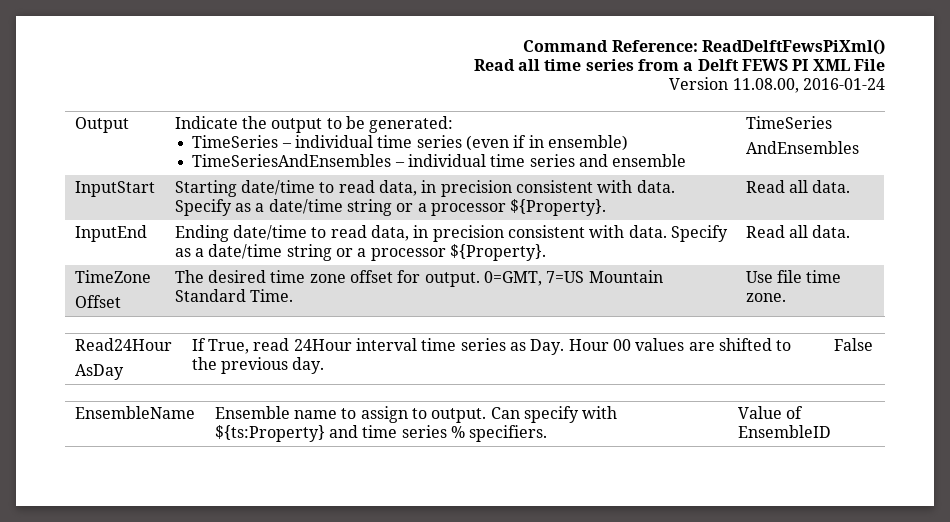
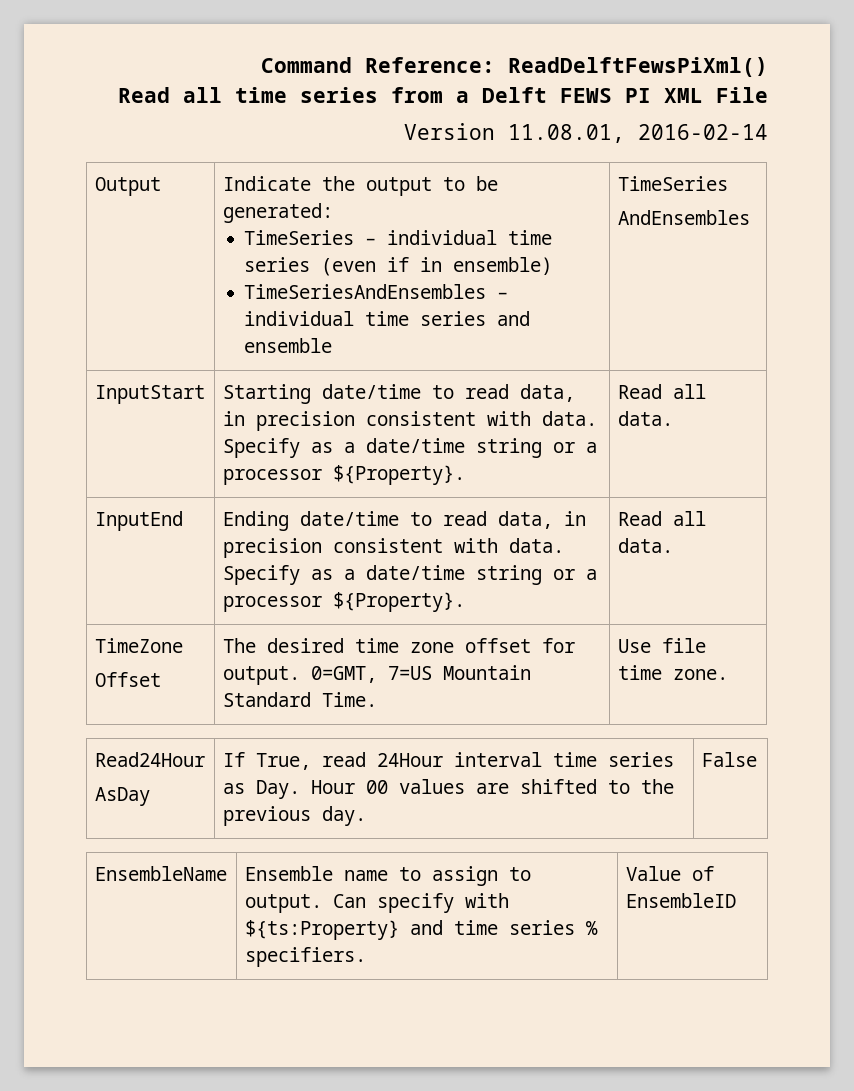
[732,78,886,93] 11.08.00, 2016-01-24 -> [508,124,768,143] 11.08.01, 2016-02-14

